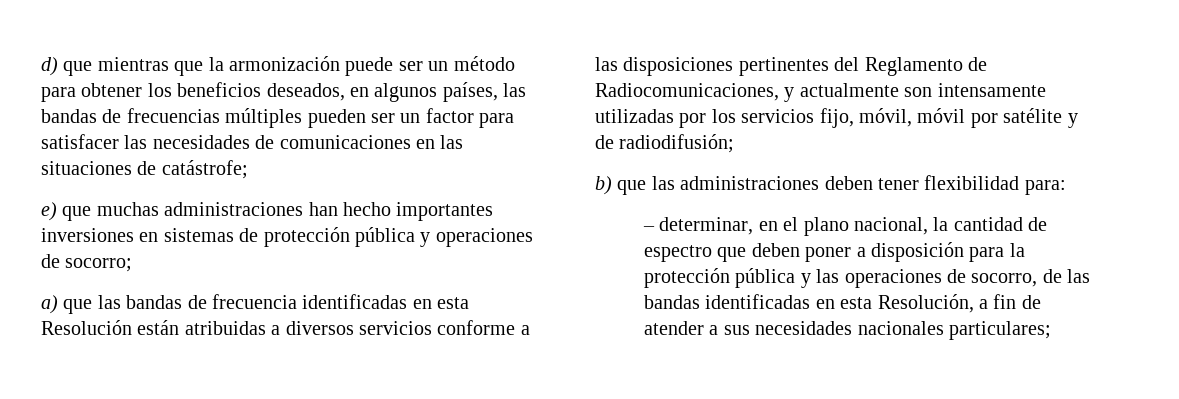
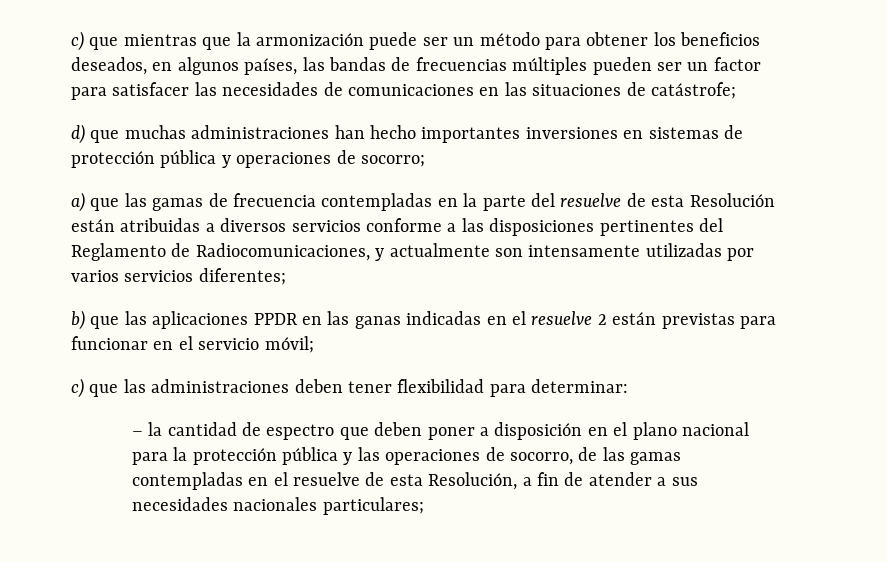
[41,57,58,76] d) -> [71,31,84,51] c)
[41,202,57,221] e) -> [71,124,85,144] d)
[126,295,183,309] bandas -> [152,198,204,211] gamas
[302,294,432,309] identificadas en -> [321,193,646,211] contempladas en la parte del resuelve de
[711,108,1078,128] [595,134,735,153] [595,176,612,195] los servicios fijo, móvil, móvil por satélite y de radiodifusión; // b) -> [71,268,286,285] [71,310,776,330] [71,336,314,353] [71,378,84,398] varios servicios diferentes; // b) que las aplicaciones PPDR en las ganas indicadas en el resuelve 2 están previstas para funcionar en el servicio móvil; // c)
[1024,180,1066,195] para: -> [489,379,629,397] para determinar:
[659,217,929,236] determinar, en el plano nacional, -> (143, 433) none
(965, 252) none -> [587,422,749,440] en el plano nacional
[644,294,835,309] bandas identificadas en -> [630,452,682,465] [131,472,385,490] gamas contempladas en el resuelve de

